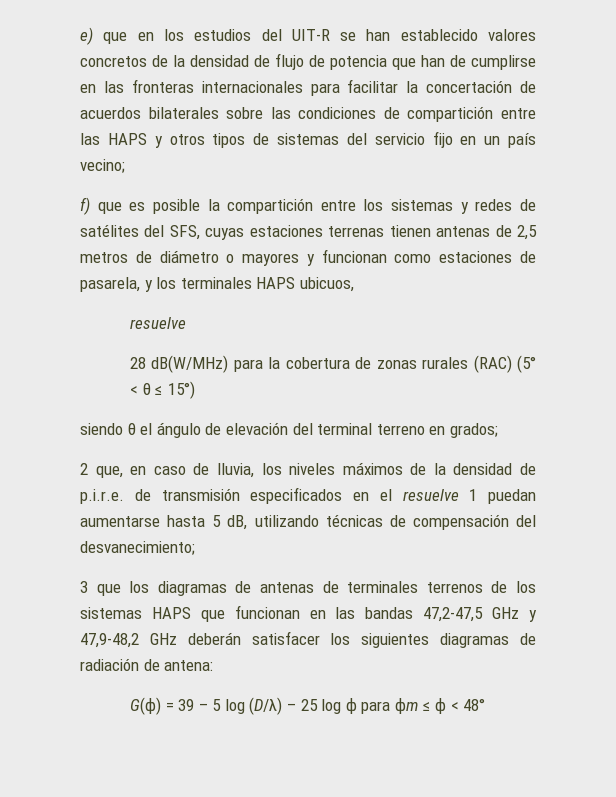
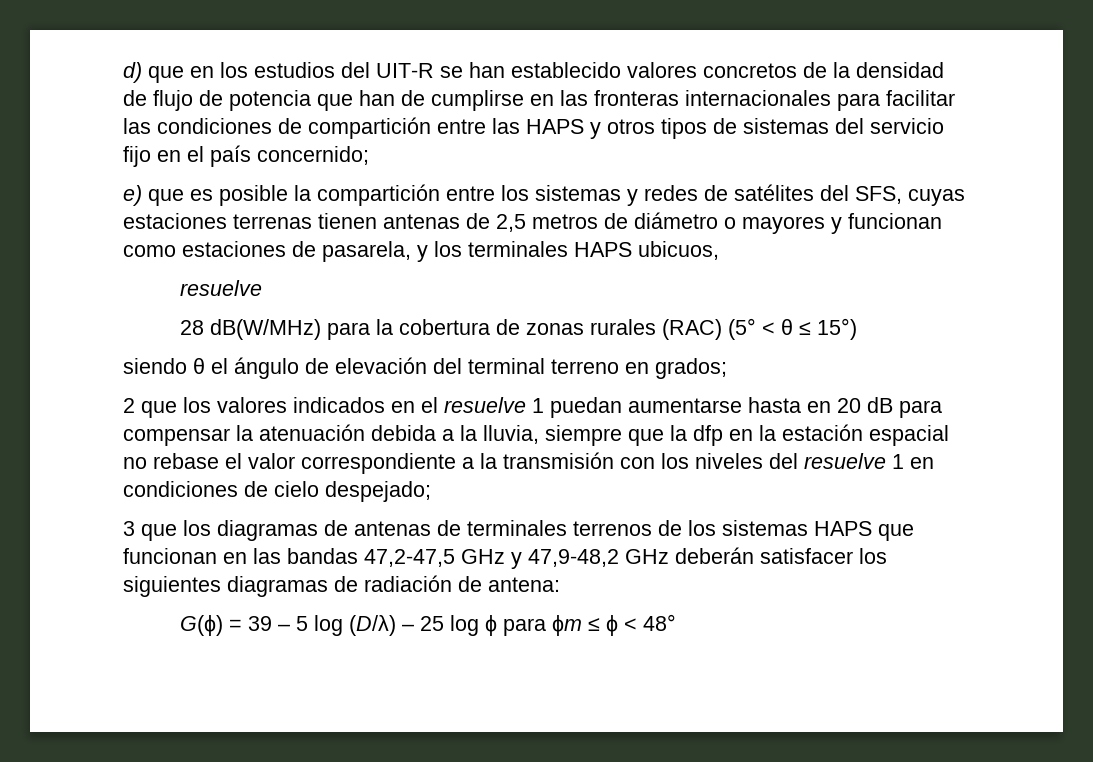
[80,27,93,45] e) -> [123,62,142,83] d)
[406,80,536,93] [80,107,264,119] la concertación de acuerdos bilaterales sobre -> (955, 98) none
[484,133,536,148] [80,159,125,173] [80,197,90,215] un país vecino; // f) -> [187,145,369,167] [123,185,142,206] el país concernido; // e)
[95,462,536,478] [80,487,343,504] que, en caso de lluvia, los niveles máximos de la densidad de p.i.r.e. de transmisión especificados -> [141,397,385,418] que los valores indicados
[212,514,536,530] [80,541,195,555] 5 dB, utilizando técnicas de compensación del desvanecimiento; -> [807,397,942,418] [123,424,949,446] [123,452,934,474] [123,481,431,502] en 20 dB para compensar la atenuación debida a la lluvia, siempre que la dfp en la estación espacial no rebase el valor correspondiente a la transmisión con los niveles del resuelve 1 en condiciones de cielo despejado;

